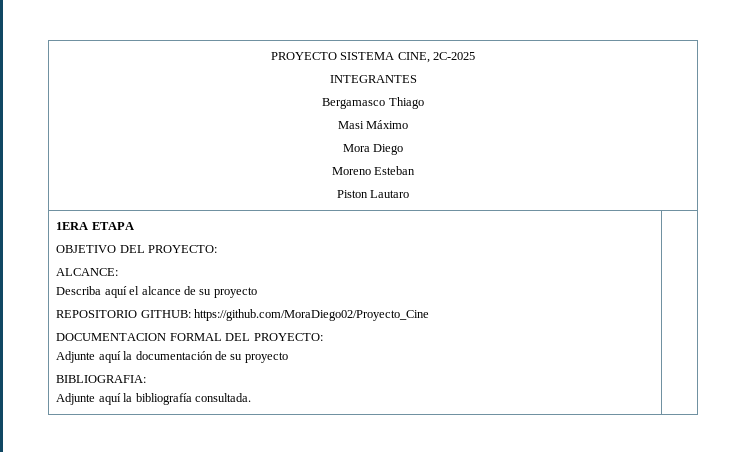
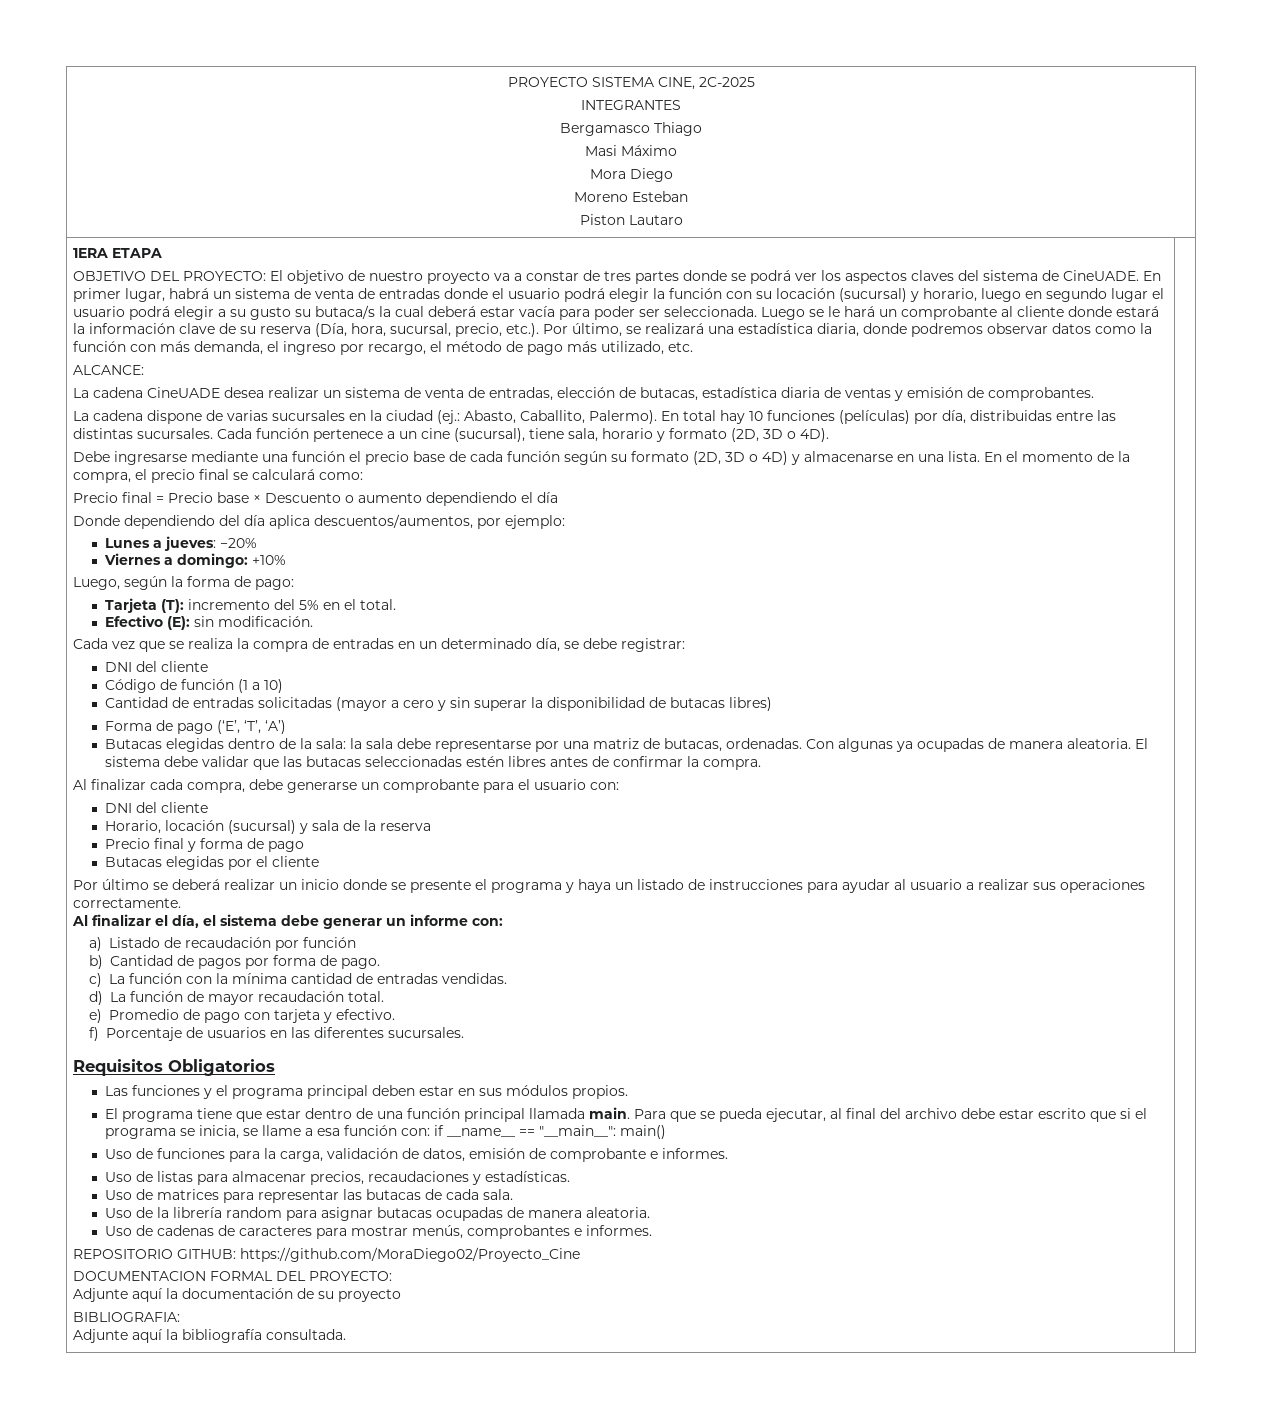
[56,268,119,276] [56,286,257,298] // ALCANCE: // Describa aquí el alcance de su proyecto -> [269,270,1161,284] [72,288,1164,302] [72,305,1159,320] [72,323,1152,337] [72,341,693,355] [72,365,144,375] [72,387,1094,401] [72,410,1116,424] [72,428,829,442] [72,451,1130,465] [72,469,363,483] [72,492,558,506] [72,514,565,529] [104,536,257,551] [103,553,286,568] [72,576,294,590] [104,598,396,613] [104,615,313,630] [72,638,685,652] [104,661,208,672] [104,679,283,693] [104,697,772,711] [104,720,286,734] [104,738,1148,752] [104,756,761,770] [72,779,619,793] [104,802,208,813] [104,820,431,834] [104,838,304,852] [104,856,319,870] [72,879,1145,893] [72,898,181,908] [71,914,503,929] [89,937,357,951] [89,955,381,969] [89,973,508,987] [89,991,385,1005] [89,1009,396,1023] [89,1027,465,1041] [72,1059,275,1076] [104,1085,628,1099] [104,1107,1147,1122] [104,1125,666,1139] [104,1148,728,1162] [104,1171,570,1185] [104,1189,513,1203] [104,1207,650,1221] [104,1225,652,1239] El objetivo de nuestro proyecto va a constar de tres partes donde se podrá ver los aspectos claves del sistema de CineUADE. En primer lugar, habrá un sistema de venta de entradas donde el usuario podrá elegir la función con su locación (sucursal) y horario, luego en segundo lugar el usuario podrá elegir a su gusto su butaca/s la cual deberá estar vacía para poder ser seleccionada. Luego se le hará un comprobante al cliente donde estará la información clave de su reserva (Día, hora, sucursal, precio, etc.). Por último, se realizará una estadística diaria, donde podremos observar datos como la función con más demanda, el ingreso por recargo, el método de pago más utilizado, etc. // ALCANCE: // La cadena CineUADE desea realizar un sistema de venta de entradas, elección de butacas, estadística diaria de ventas y emisión de comprobantes. // La cadena dispone de varias sucursales en la ciudad (ej.: Abasto, Caballito, Palermo). En total hay 10 funciones (películas) por día, distribuidas entre las distintas sucursales. Cada función pertenece a un cine (sucursal), tiene sala, horario y formato (2D, 3D o 4D). // Debe ingresarse mediante una función el precio base de cada función según su formato (2D, 3D o 4D) y almacenarse en una lista. En el momento de la compra, el precio final se calculará como: // Precio final = Precio base × Descuento o aumento dependiendo el día // Donde dependiendo del día aplica descuentos/aumentos, por ejemplo: // Lunes a jueves: −20% // Viernes a domingo: +10% // Luego, según la forma de pago: // Tarjeta (T): incremento del 5% en el total. // Efectivo (E): sin modificación. // Cada vez que se realiza la compra de entradas en un determinado día, se debe registrar: // DNI del cliente // Código de función (1 a 10) // Cantidad de entradas solicitadas (mayor a cero y sin superar la disponibilidad de butacas libres) // Forma de pago (‘E’, ‘T’, ‘A’) // Butacas elegidas dentro de la sala: la sala debe representarse por una matriz de butacas, ordenadas. Con algunas ya ocupadas de manera aleatoria. El sistema debe validar que las butacas seleccionadas estén libres antes de confirmar la compra. // Al finalizar cada compra, debe generarse un comprobante para el usuario con: // DNI del cliente // Horario, locación (sucursal) y sala de la reserva // Precio final y forma de pago // Butacas elegidas por el cliente // Por último se deberá realizar un inicio donde se presente el programa y haya un listado de instrucciones para ayudar al usuario a realizar sus operaciones correctamente. // Al finalizar el día, el sistema debe generar un informe con: // a) Listado de recaudación por función // b) Cantidad de pagos por forma de pago. // c) La función con la mínima cantidad de entradas vendidas. // d) La función de mayor recaudación total. // e) Promedio de pago con tarjeta y efectivo. // f) Porcentaje de usuarios en las diferentes sucursales. // Requisitos Obligatorios // Las funciones y el programa principal deben estar en sus módulos propios. // El programa tiene que estar dentro de una función principal llamada main. Para que se pueda ejecutar, al final del archivo debe estar escrito que si el programa se inicia, se llame a esa función con: if __name__ == "__main__": main() // Uso de funciones para la carga, validación de datos, emisión de comprobante e informes. // Uso de listas para almacenar precios, recaudaciones y estadísticas. // Uso de matrices para representar las butacas de cada sala. // Uso de la librería random para asignar butacas ocupadas de manera aleatoria. // Uso de cadenas de caracteres para mostrar menús, comprobantes e informes.

